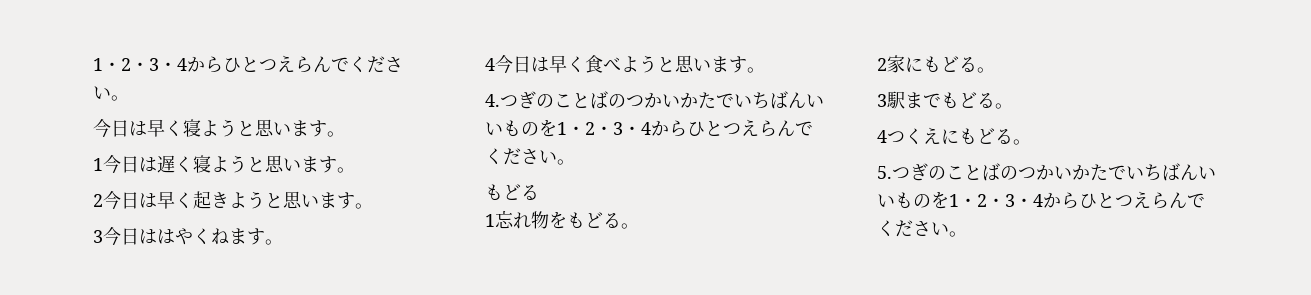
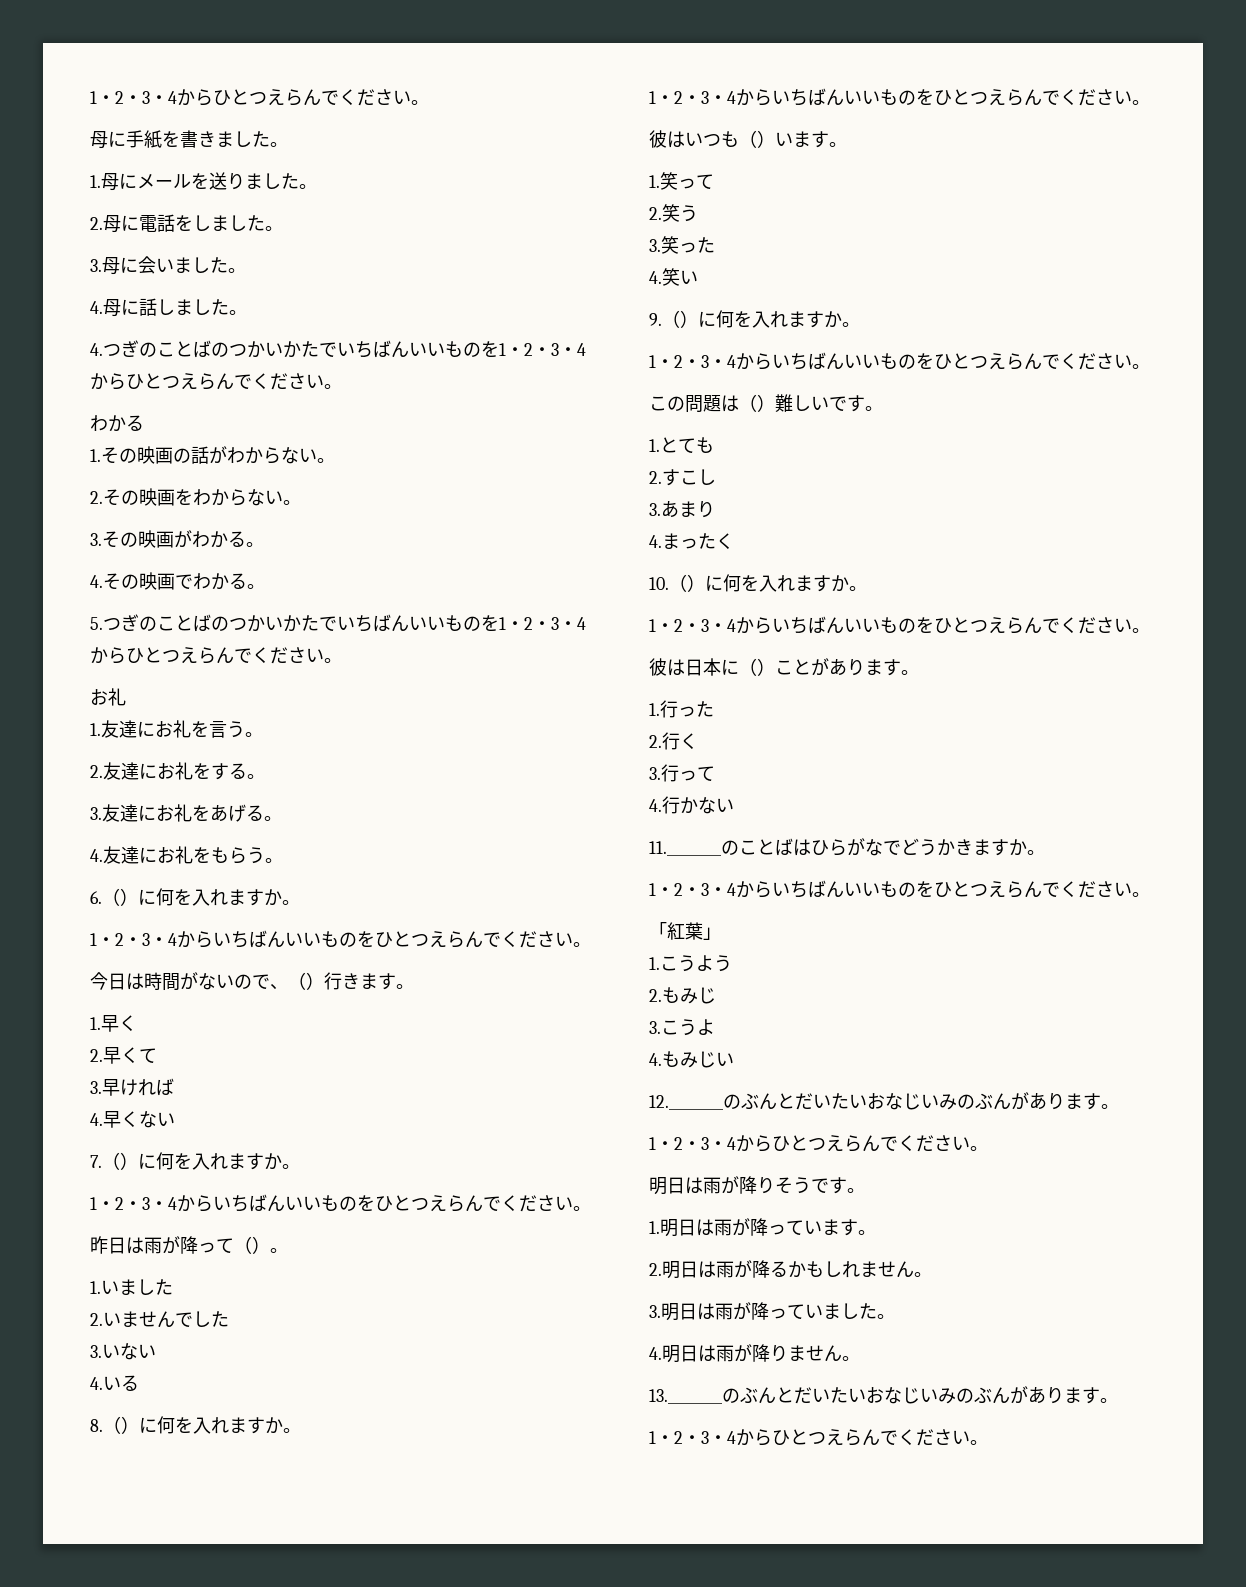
[93,119,345,138] [93,155,355,174] [93,191,373,210] [93,227,283,246] [485,55,747,74] 今日は早く寝ようと思います。 // 1今日は遅く寝ようと思います。 // 2今日は早く起きようと思います。 // 3今日ははやくねます。 // 4今日は早く食べようと思います -> [90,130,288,149] [90,172,317,191] [90,214,283,233] [90,256,246,275] [90,298,229,317] 母に手紙を書きました。 // 1.母にメールを送りました。 // 2.母に電話をしました。 // 3.母に会いました。 // 4.母に話しました
[485,184,539,201] [485,210,639,229] [877,55,995,73] [877,91,1013,109] [877,127,995,145] もどる // 1忘れ物をもどる。 // 2家にもどる。 // 3駅までもどる。 // 4つくえにもど -> [90,415,144,432] [90,446,335,464] [90,488,301,506] [90,530,264,548] [90,572,229,590] わかる // 1.その映画の話がわからない。 // 2.その映画をわからない。 // 3.その映画がわかる。 // 4.その映画でわか
(967, 234) none -> [90,688,126,706] [90,720,263,738] [90,762,265,780] [90,804,282,822] [90,846,283,864] [90,888,300,906] [90,930,591,948] [90,972,414,991] [90,1015,137,1032] [90,1047,157,1064] [90,1078,174,1096] [90,1111,175,1128] [90,1152,300,1170] [90,1194,591,1212] [90,1236,288,1254] [90,1279,173,1295] [90,1311,229,1328] [90,1343,156,1360] [90,1375,139,1391] [90,1416,301,1434] [649,88,1150,106] [649,130,847,148] [649,172,714,190] [649,204,698,222] [649,236,715,254] [649,268,698,286] [649,310,860,328] [649,352,1150,370] [649,394,883,413] [649,437,714,453] [649,469,716,486] [649,500,715,518] [649,533,734,549] [649,574,867,592] [649,616,1150,634] [649,658,919,676] [649,700,714,718] [649,732,698,750] [649,764,715,782] [649,796,734,814] [649,841,667,854] [667,838,1045,856] [649,880,1150,898] [649,922,721,940] [649,955,732,972] [649,987,716,1004] [649,1019,715,1036] [649,1051,734,1068] [649,1095,669,1108] [669,1092,1119,1110] [649,1135,988,1152] [649,1176,865,1195] [649,1218,876,1237] [649,1260,932,1279] [649,1302,895,1321] [649,1344,860,1363] [649,1389,668,1402] [668,1386,1118,1404] [649,1429,988,1446] // お礼 // 1.友達にお礼を言う。 // 2.友達にお礼をする。 // 3.友達にお礼をあげる。 // 4.友達にお礼をもらう。 // 6.（）に何を入れますか。 // 1・2・3・4からいちばんいいものをひとつえらんでください。 // 今日は時間がないので、（）行きます。 // 1.早く // 2.早くて // 3.早ければ // 4.早くない // 7.（）に何を入れますか。 // 1・2・3・4からいちばんいいものをひとつえらんでください。 // 昨日は雨が降って（）。 // 1.いました // 2.いませんでした // 3.いない // 4.いる // 8.（）に何を入れますか。 // 1・2・3・4からいちばんいいものをひとつえらんでください。 // 彼はいつも（）います。 // 1.笑って // 2.笑う // 3.笑った // 4.笑い // 9.（）に何を入れますか。 // 1・2・3・4からいちばんいいものをひとつえらんでください。 // この問題は（）難しいです。 // 1.とても // 2.すこし // 3.あまり // 4.まったく // 10.（）に何を入れますか。 // 1・2・3・4からいちばんいいものをひとつえらんでください。 // 彼は日本に（）ことがあります。 // 1.行った // 2.行く // 3.行って // 4.行かない // 11.＿＿＿のことばはひらがなでどうかきますか。 // 1・2・3・4からいちばんいいものをひとつえらんでください。 // 「紅葉」 // 1.こうよう // 2.もみじ // 3.こうよ // 4.もみじい // 12.＿＿＿のぶんとだいたいおなじいみのぶんがあります。 // 1・2・3・4からひとつえらんでください。 // 明日は雨が降りそうです。 // 1.明日は雨が降っています。 // 2.明日は雨が降るかもしれません。 // 3.明日は雨が降っていました。 // 4.明日は雨が降りません。 // 13.＿＿＿のぶんとだいたいおなじいみのぶんがあります。 // 1・2・3・4からひとつえらんでください。

